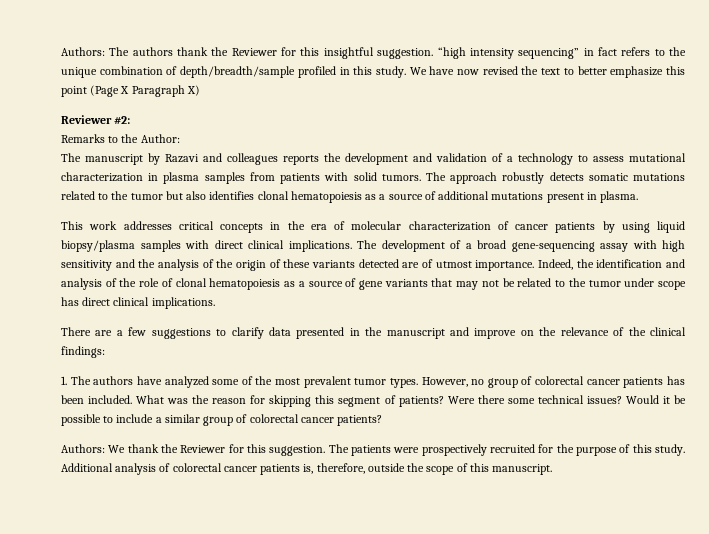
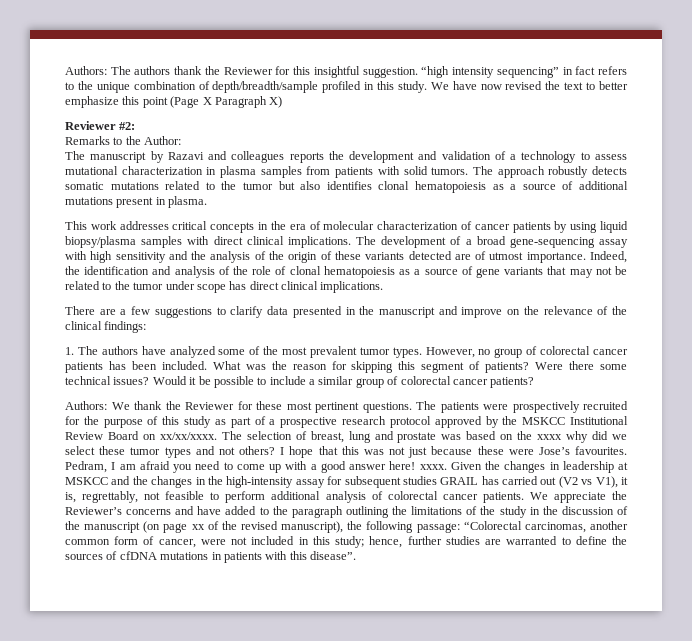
[247,444,326,456] this suggestion. -> [256,401,412,413] these most pertinent questions.
[655,444,685,456] [61,463,553,475] study. Additional analysis of colorectal cancer patients is, therefore, outside the scope of this manuscript. -> [184,416,628,428] [65,431,628,443] [65,446,628,458] [65,461,628,473] [65,476,629,488] [65,491,627,503] [65,506,629,518] [65,521,628,533] [65,536,628,548] [65,551,356,563] study as part of a prospective research protocol approved by the MSKCC Institutional Review Board on xx/xx/xxxx. The selection of breast, lung and prostate was based on the xxxx why did we select these tumor types and not others? I hope that this was not just because these were Jose’s favourites. Pedram, I am afraid you need to come up with a good answer here! xxxx. Given the changes in leadership at MSKCC and the changes in the high-intensity assay for subsequent studies GRAIL has carried out (V2 vs V1), it is, regrettably, not feasible to perform additional analysis of colorectal cancer patients. We appreciate the Reviewer’s concerns and have added to the paragraph outlining the limitations of the study in the discussion of the manuscript (on page xx of the revised manuscript), the following passage: “Colorectal carcinomas, another common form of cancer, were not included in this study; hence, further studies are warranted to define the sources of cfDNA mutations in patients with this disease”.

